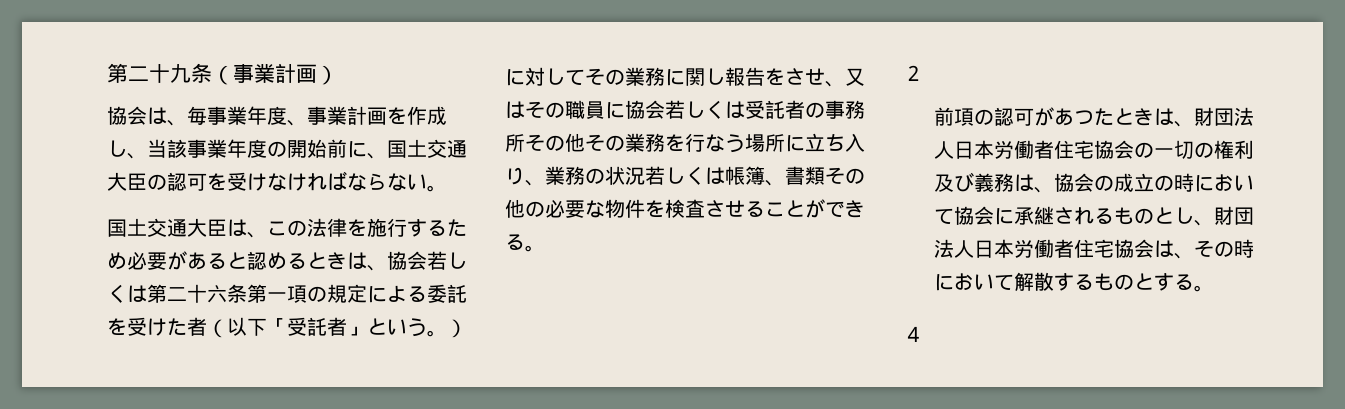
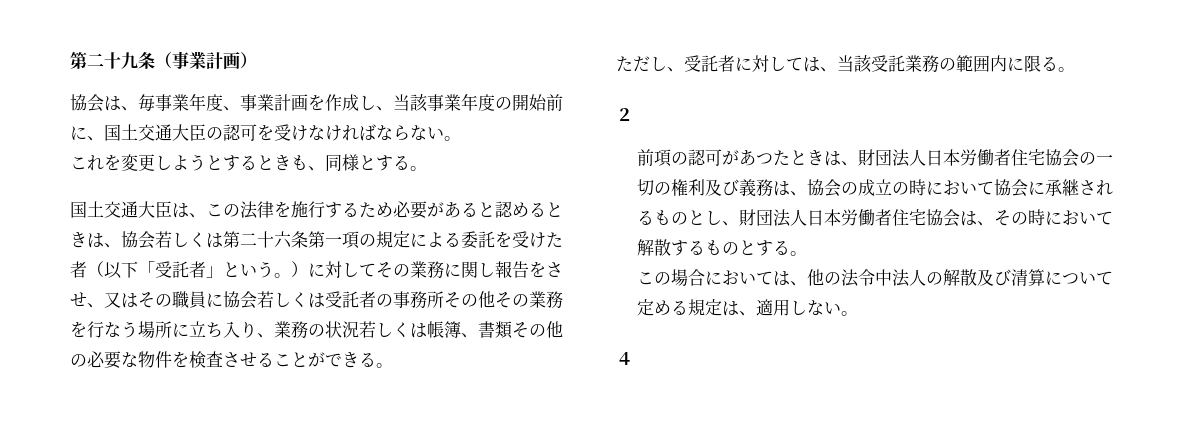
(447, 188) none -> [70,154,427,171] // これを変更しようとするときも、同様とする。
(545, 248) none -> [616,55,1075,73] // ただし、受託者に対しては、当該受託業務の範囲内に限る。
(1214, 288) none -> [637,269,1114,287] [637,299,859,316] // この場合においては、他の法令中法人の解散及び清算について定める規定は、適用しない。

